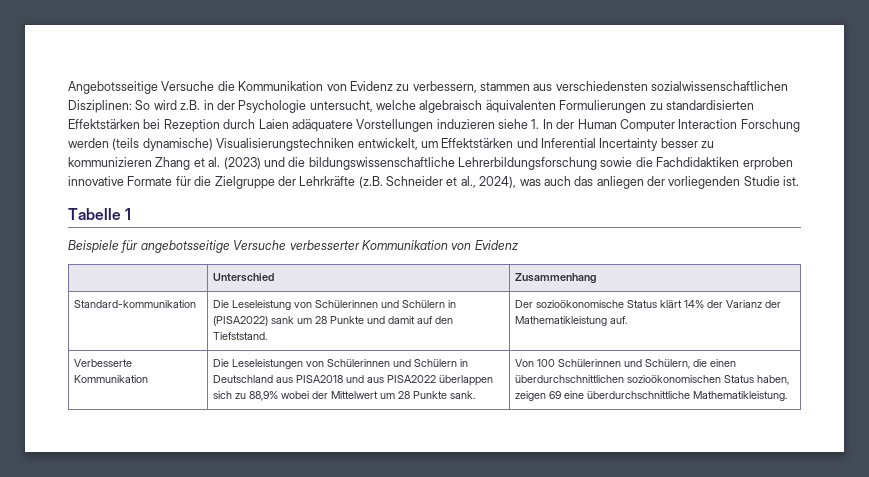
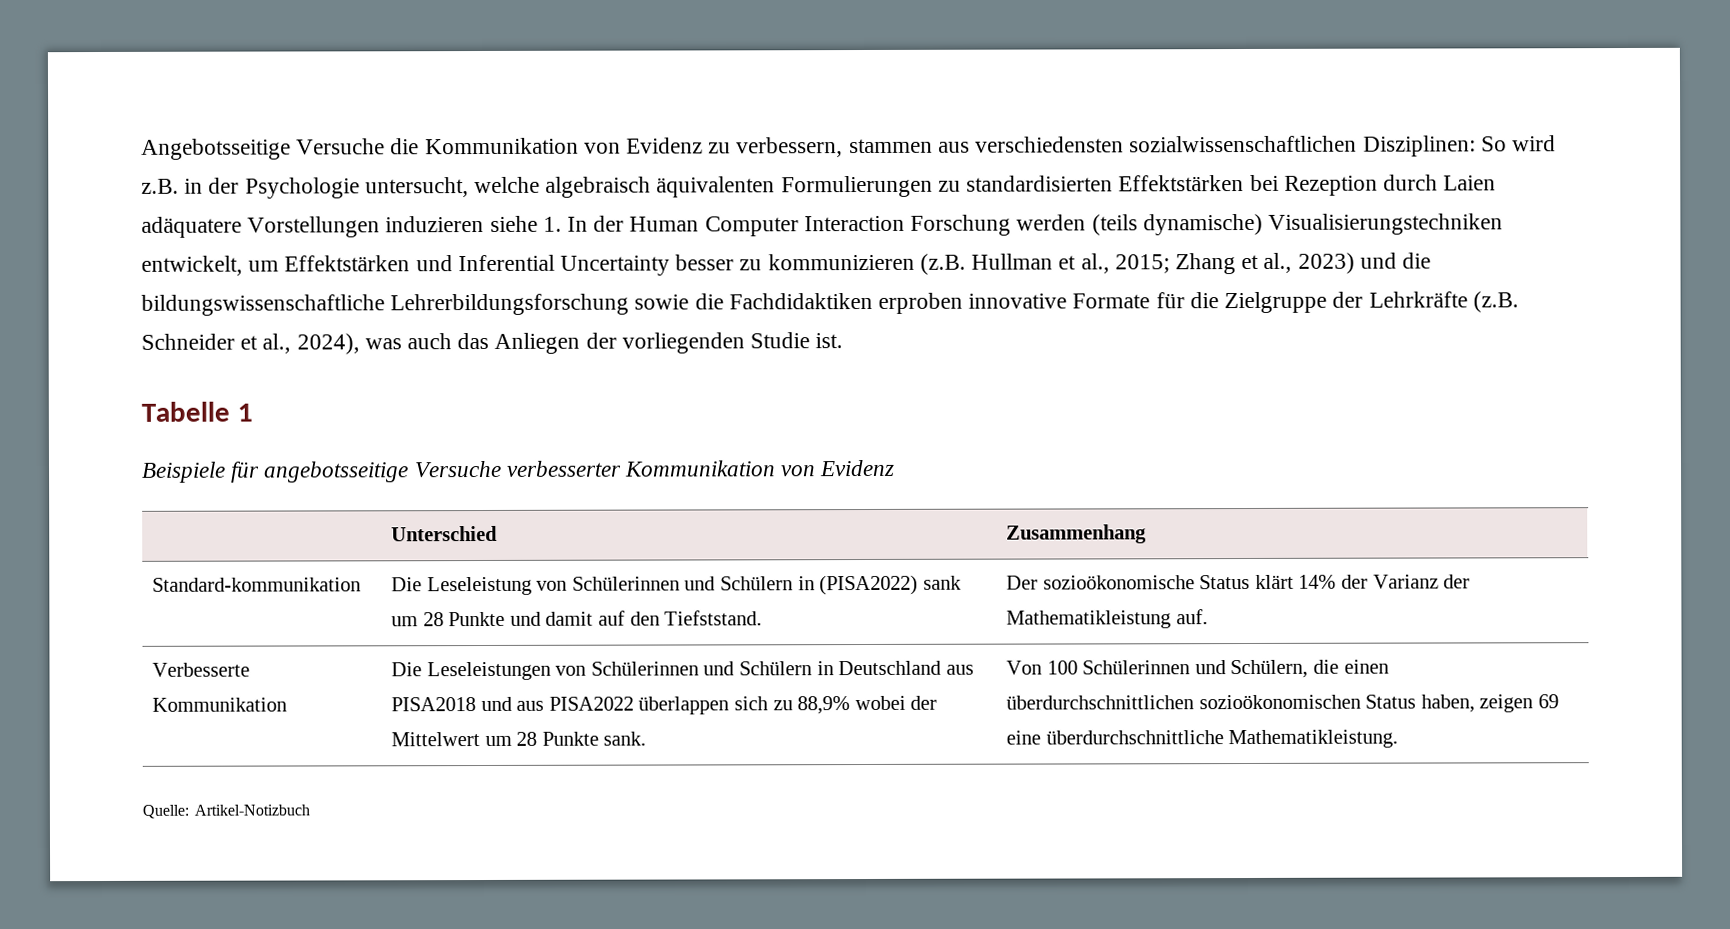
[599,138,659,151] Incertainty -> [560,255,671,276] Uncertainty
[155,157,261,170] Zhang et al. (2023) -> [919,252,1355,275] (z.B. Hullman et al., 2015; Zhang et al., 2023)
[596,176,644,189] anliegen -> [494,332,581,354] Anliegen
(788, 396) none -> [142,804,311,819] // Quelle: Artikel-Notizbuch

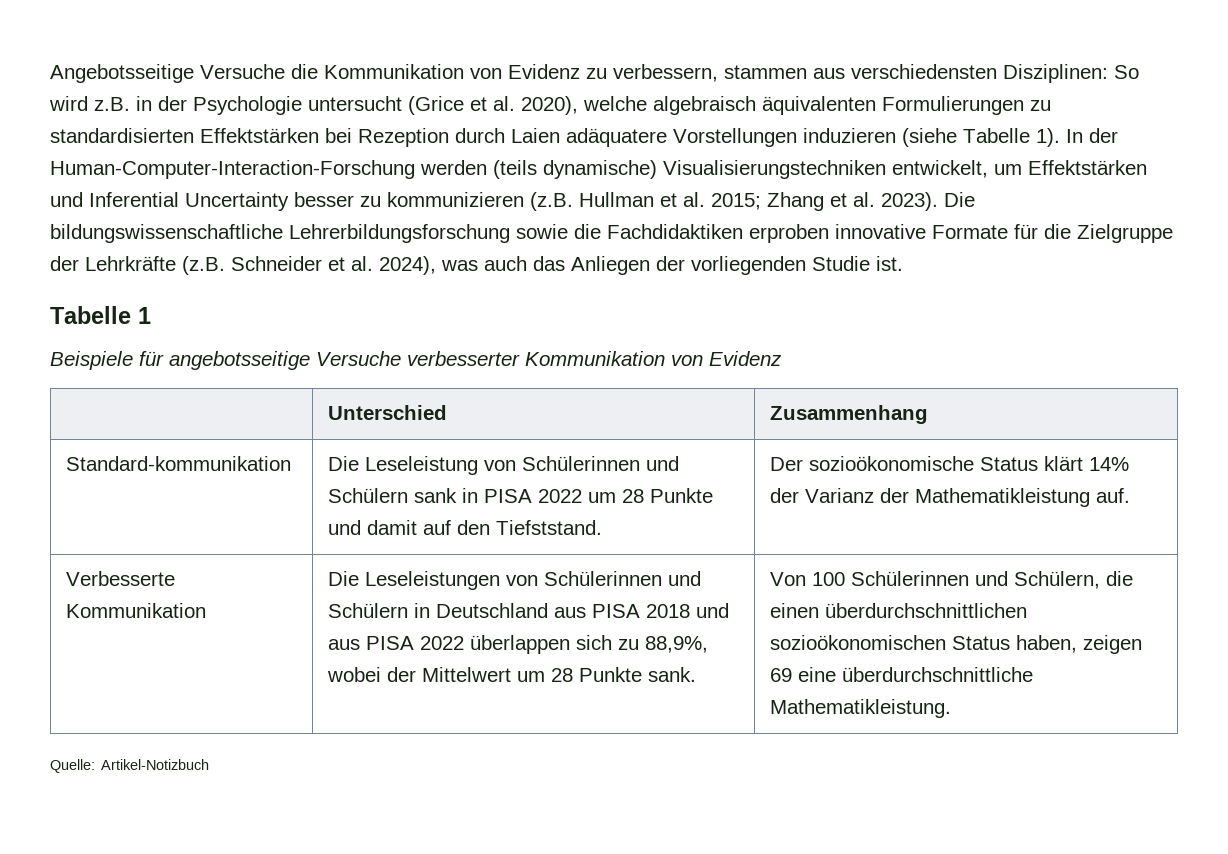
[1129,135,1358,153] sozialwissenschaftlichen -> (997, 71) none
[364,177,469,198] untersucht, -> [308,96,578,115] untersucht (Grice et al. 2020),
[489,214,1012,237] siehe 1. In der Human Computer Interaction Forschung -> [902,128,1118,147] [50,160,415,179] (siehe Tabelle 1). In der Human-Computer-Interaction-Forschung
[1080,253,1110,274] al., -> [683,192,705,207] al.
[1263,252,1431,274] al., 2023) und die -> [853,192,975,211] al. 2023). Die
[262,333,292,354] al., -> [351,256,373,271] al.
[797,574,962,596] in (PISA2022) sank -> [414,488,583,503] sank in PISA 2022
[391,696,634,712] PISA2018 und aus PISA2022 -> [592,603,730,618] [328,636,465,650] PISA 2018 und aus PISA 2022
[797,696,851,715] 88,9% -> [645,636,709,653] 88,9%,

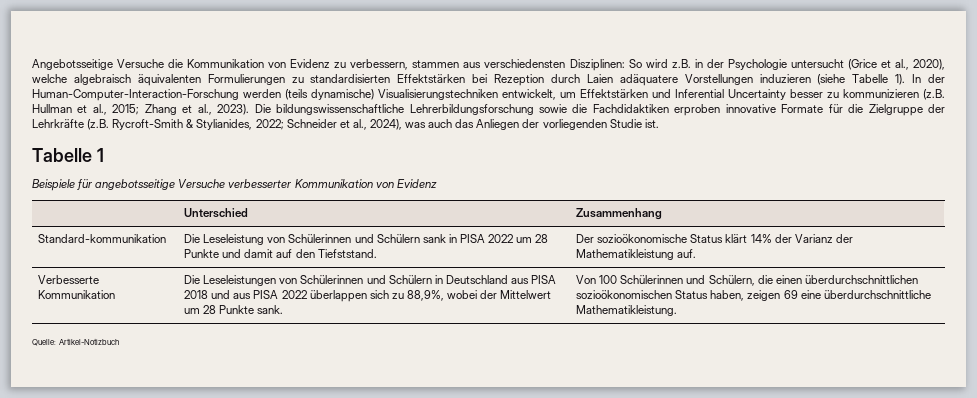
[493,96,515,111] al. -> [894,59,909,70] al.,
[683,192,705,207] al. -> [92,104,107,115] al.,
[853,192,875,207] al. -> [197,104,212,115] al.,
(225, 265) none -> [112,119,284,130] Rycroft-Smith & Stylianides, 2022;
[351,256,373,271] al. -> [352,119,367,130] al.,

